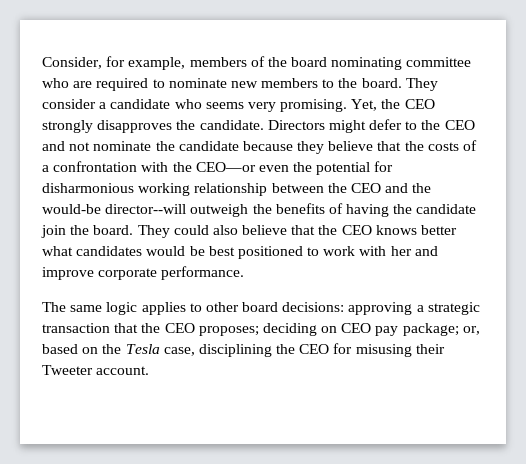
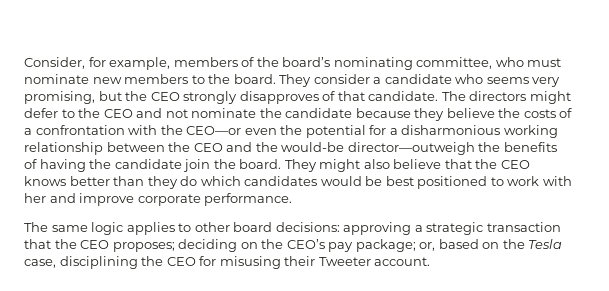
[291,57,472,70] [42,78,165,91] board nominating committee who are required to -> [282,57,562,70] board’s nominating committee, who must
[280,99,378,112] promising. Yet, -> [24,91,122,104] promising, but
[176,120,325,130] the candidate. Directors -> [322,91,527,101] of that candidate. The directors
[377,141,402,151] that -> (495, 113) none
(394, 166) none -> [389,128,398,135] a
[105,204,249,217] director--will outweigh -> [347,142,475,155] director—outweigh
[173,225,209,235] could -> [319,159,361,172] might
[42,246,73,256] what -> [113,176,241,189] than they do which
[341,323,372,333] CEO -> [261,239,325,249] the CEO’s

